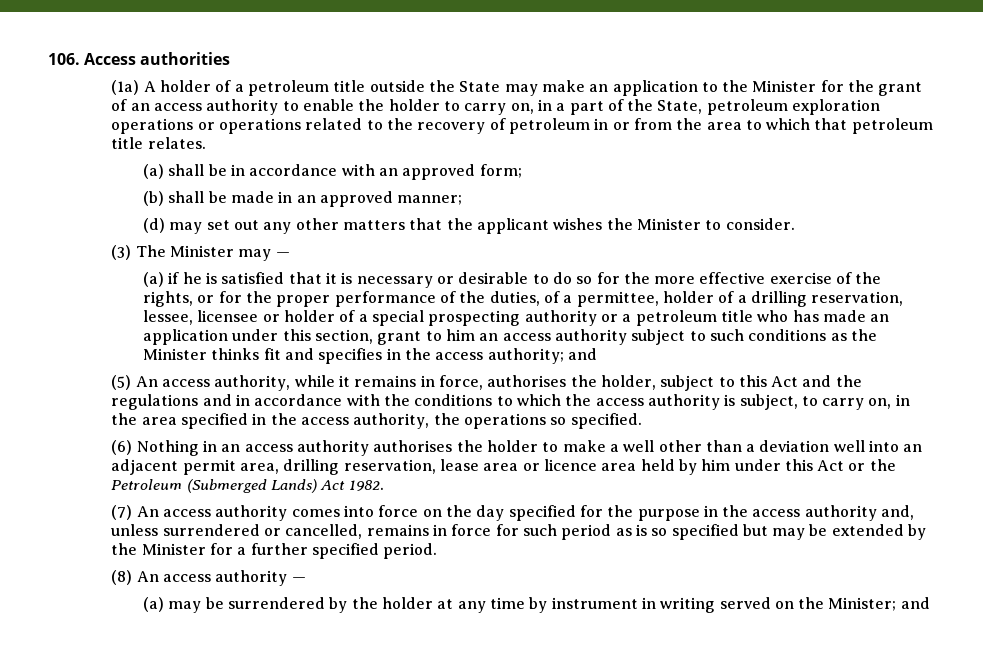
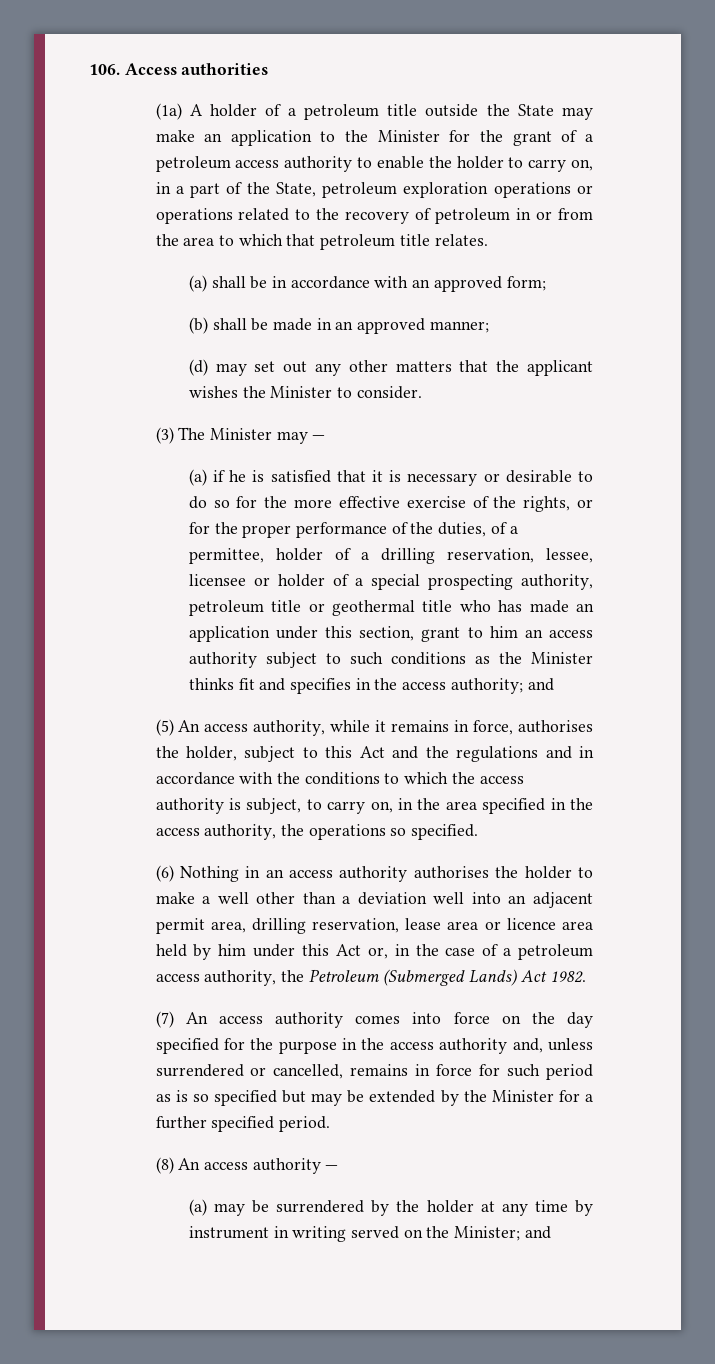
[130,103,150,111] an -> [584,134,593,142] [155,156,231,172] a petroleum
[524,310,717,326] authority or a petroleum -> [520,574,593,590] [188,600,416,616] authority, petroleum title or geothermal
[848,463,866,471] or -> [367,944,593,960] [155,970,277,986] or, in the case of a petroleum access authority,

